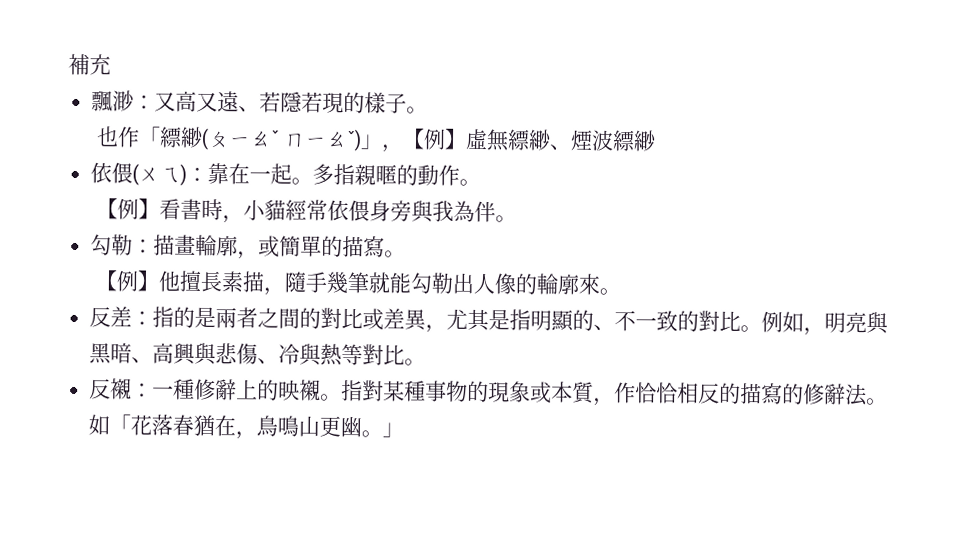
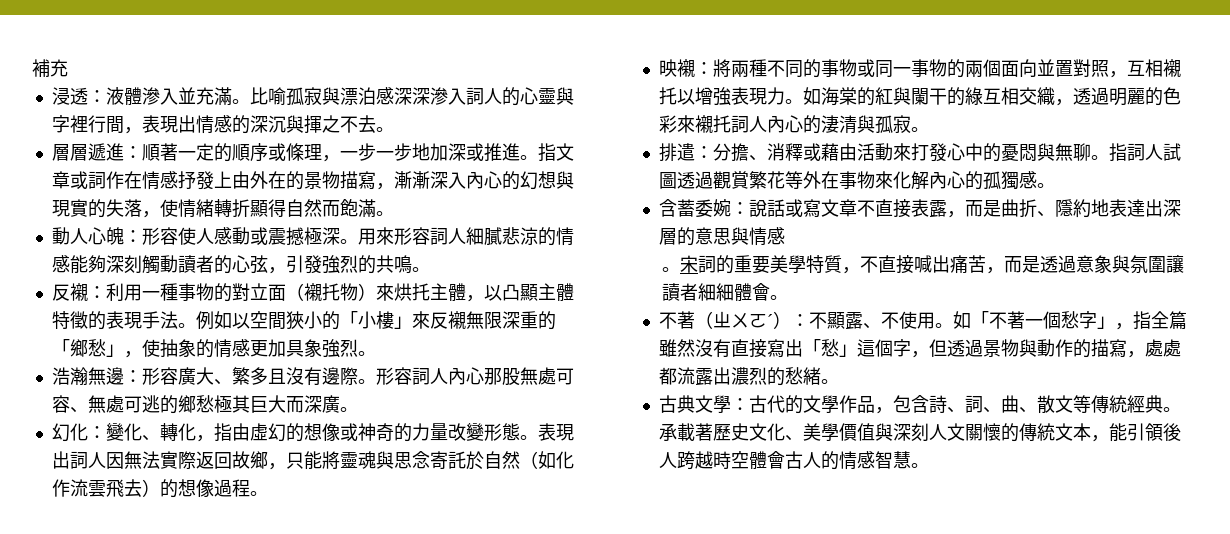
[91,90,429,114] [95,126,658,153] [90,162,482,187] [95,198,517,224] [90,234,407,260] [94,270,621,296] [89,306,890,336] [89,342,427,366] [89,378,889,407] [88,414,405,440] 飄渺：又高又遠、若隱若現的樣子。 // 也作「縹緲(ㄆㄧㄠˇ ㄇㄧㄠˇ)」，【例】虛無縹緲、煙波縹緲 // 依偎(ㄨㄟ)：靠在一起。多指親暱的動作。 // 【例】看書時，小貓經常依偎身旁與我為伴。 // 勾勒：描畫輪廓，或簡單的描寫。 // 【例】他擅長素描，隨手幾筆就能勾勒出人像的輪廓來。 // 反差：指的是兩者之間的對比或差異，尤其是指明顯的、不一致的對比。例如，明亮與黑暗、高興與悲傷、冷與熱等對比。 // 反襯：一種修辭上的映襯。指對某種事物的現象或本質，作恰恰相反的描寫的修辭法。如「花落春猶在，鳥鳴山更幽。」 -> [51,87,574,106] [51,115,394,134] [51,143,574,162] [51,171,574,190] [51,198,394,218] [51,227,574,246] [51,255,430,274] [51,283,574,302] [51,311,556,330] [51,339,376,358] [51,367,574,386] [51,395,358,414] [51,422,574,442] [51,451,574,470] [51,479,268,498] [658,59,1181,78] [658,87,1181,106] [658,115,929,134] [658,143,1181,162] [658,171,1055,190] [658,199,1181,218] [658,227,785,246] [662,255,1185,274] [662,283,789,301] [658,311,1187,330] [658,339,1181,358] [658,367,839,386] [658,395,1181,414] [658,423,1181,442] [658,451,929,470] 浸透：液體滲入並充滿。比喻孤寂與漂泊感深深滲入詞人的心靈與字裡行間，表現出情感的深沉與揮之不去。 // 層層遞進：順著一定的順序或條理，一步一步地加深或推進。指文章或詞作在情感抒發上由外在的景物描寫，漸漸深入內心的幻想與現實的失落，使情緒轉折顯得自然而飽滿。 // 動人心魄：形容使人感動或震撼極深。用來形容詞人細膩悲涼的情感能夠深刻觸動讀者的心弦，引發強烈的共鳴。 // 反襯：利用一種事物的對立面（襯托物）來烘托主體，以凸顯主體特徵的表現手法。例如以空間狹小的「小樓」來反襯無限深重的「鄉愁」，使抽象的情感更加具象強烈。 // 浩瀚無邊：形容廣大、繁多且沒有邊際。形容詞人內心那股無處可容、無處可逃的鄉愁極其巨大而深廣。 // 幻化：變化、轉化，指由虛幻的想像或神奇的力量改變形態。表現出詞人因無法實際返回故鄉，只能將靈魂與思念寄託於自然（如化作流雲飛去）的想像過程。 // 映襯：將兩種不同的事物或同一事物的兩個面向並置對照，互相襯托以增強表現力。如海棠的紅與闌干的綠互相交織，透過明麗的色彩來襯托詞人內心的淒清與孤寂。 // 排遣：分擔、消釋或藉由活動來打發心中的憂悶與無聊。指詞人試圖透過觀賞繁花等外在事物來化解內心的孤獨感。 // 含蓄委婉：說話或寫文章不直接表露，而是曲折、隱約地表達出深層的意思與情感 // 。宋詞的重要美學特質，不直接喊出痛苦，而是透過意象與氛圍讓讀者細細體會。 // 不著（ㄓㄨㄛˊ）：不顯露、不使用。如「不著一個愁字」，指全篇雖然沒有直接寫出「愁」這個字，但透過景物與動作的描寫，處處都流露出濃烈的愁緒。 // 古典文學：古代的文學作品，包含詩、詞、曲、散文等傳統經典。承載著歷史文化、美學價值與深刻人文關懷的傳統文本，能引領後人跨越時空體會古人的情感智慧。

